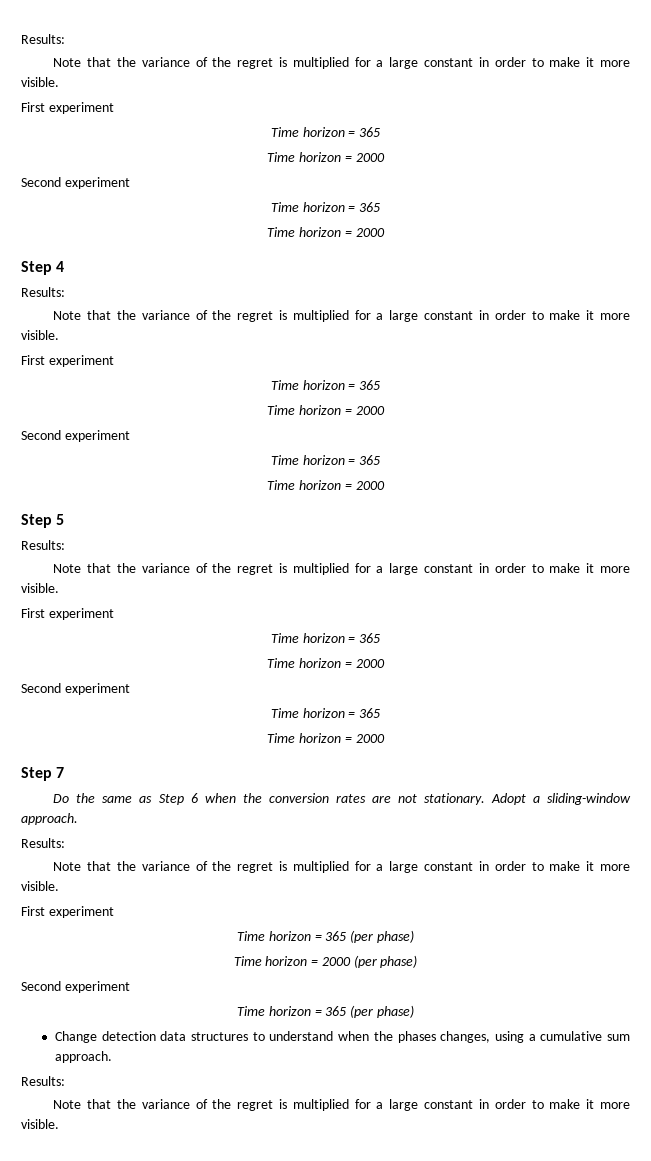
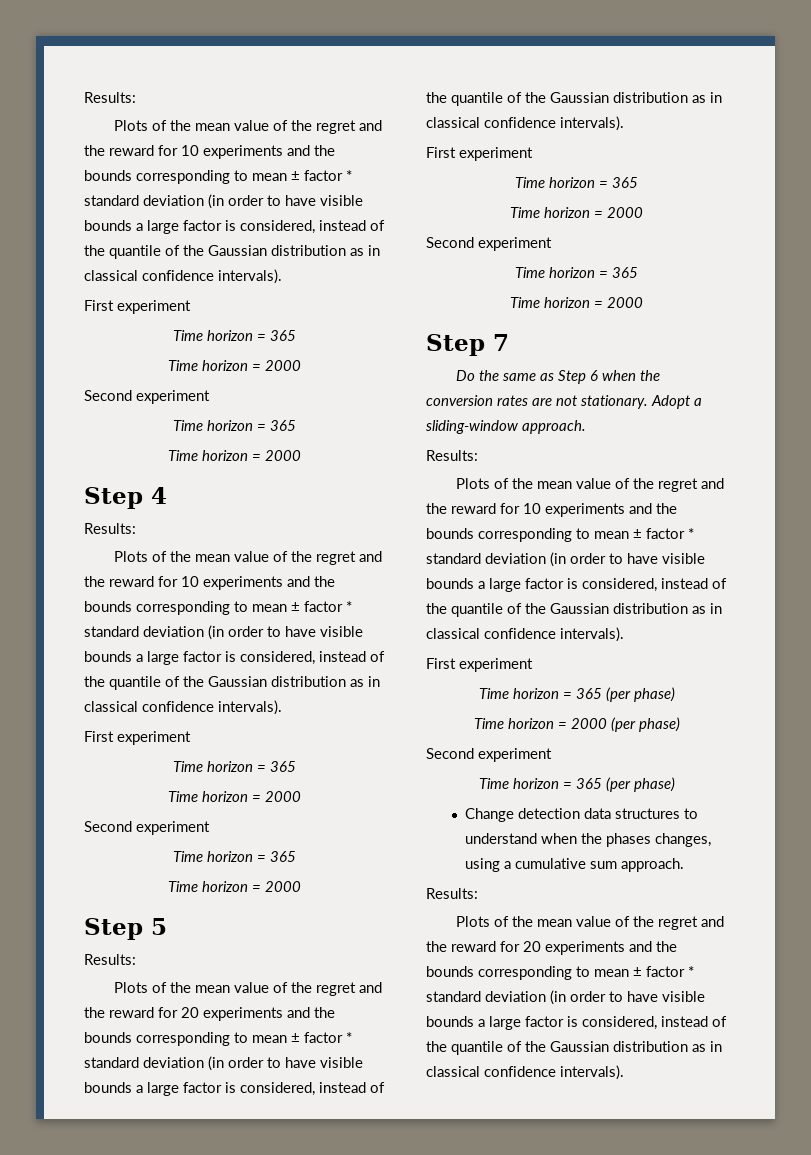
[21,34,65,44] [53,57,630,69] [21,77,59,87] Results: // Note that the variance of the regret is multiplied for a large constant in order to make it more visible. -> [84,92,136,103] [113,120,382,134] [84,145,335,159] [84,170,352,184] [84,194,363,209] [84,220,385,234] [84,245,380,259] [84,269,282,284] Results: // Plots of the mean value of the regret and the reward for 10 experiments and the bounds corresponding to mean ± factor * standard deviation (in order to have visible bounds a large factor is considered, instead of the quantile of the Gaussian distribution as in classical confidence intervals).
[53,310,630,322] [21,330,59,340] Note that the variance of the regret is multiplied for a large constant in order to make it more visible. -> [113,551,382,565] [84,576,335,590] [84,601,352,615] [84,625,363,640] [84,651,385,665] [84,676,380,690] [84,700,282,715] Plots of the mean value of the regret and the reward for 10 experiments and the bounds corresponding to mean ± factor * standard deviation (in order to have visible bounds a large factor is considered, instead of the quantile of the Gaussian distribution as in classical confidence intervals).
[53,563,630,575] [21,583,59,593] Note that the variance of the regret is multiplied for a large constant in order to make it more visible. -> [113,982,382,996] [84,1007,335,1021] [84,1032,352,1046] [84,1056,363,1071] [84,1082,385,1096] [426,92,722,106] [426,116,624,131] Plots of the mean value of the regret and the reward for 20 experiments and the bounds corresponding to mean ± factor * standard deviation (in order to have visible bounds a large factor is considered, instead of the quantile of the Gaussian distribution as in classical confidence intervals).
[53,861,630,873] [21,881,59,891] Note that the variance of the regret is multiplied for a large constant in order to make it more visible. -> [455,478,724,492] [426,503,677,517] [426,528,694,542] [426,552,705,567] [426,578,727,592] [426,603,722,617] [426,627,624,642] Plots of the mean value of the regret and the reward for 10 experiments and the bounds corresponding to mean ± factor * standard deviation (in order to have visible bounds a large factor is considered, instead of the quantile of the Gaussian distribution as in classical confidence intervals).
[53,1099,630,1111] [21,1119,59,1129] Note that the variance of the regret is multiplied for a large constant in order to make it more visible. -> [455,916,724,930] [426,941,677,955] [426,966,694,980] [426,990,705,1005] [426,1016,727,1030] [426,1041,722,1055] [426,1065,624,1080] Plots of the mean value of the regret and the reward for 20 experiments and the bounds corresponding to mean ± factor * standard deviation (in order to have visible bounds a large factor is considered, instead of the quantile of the Gaussian distribution as in classical confidence intervals).

